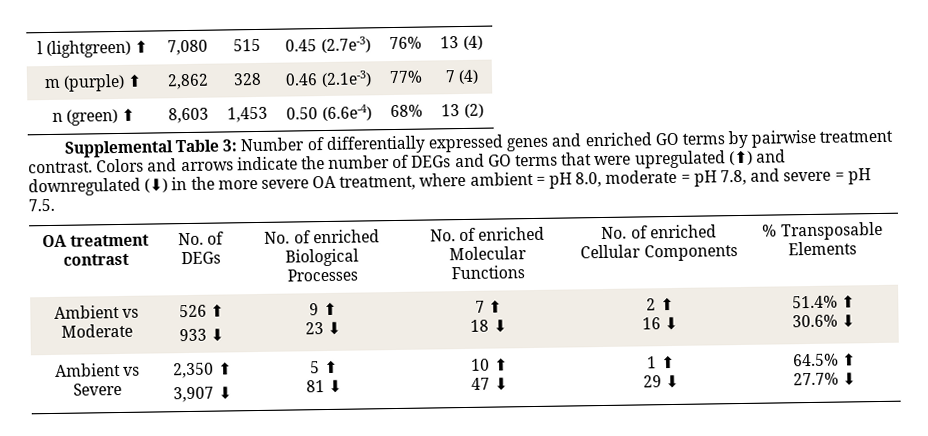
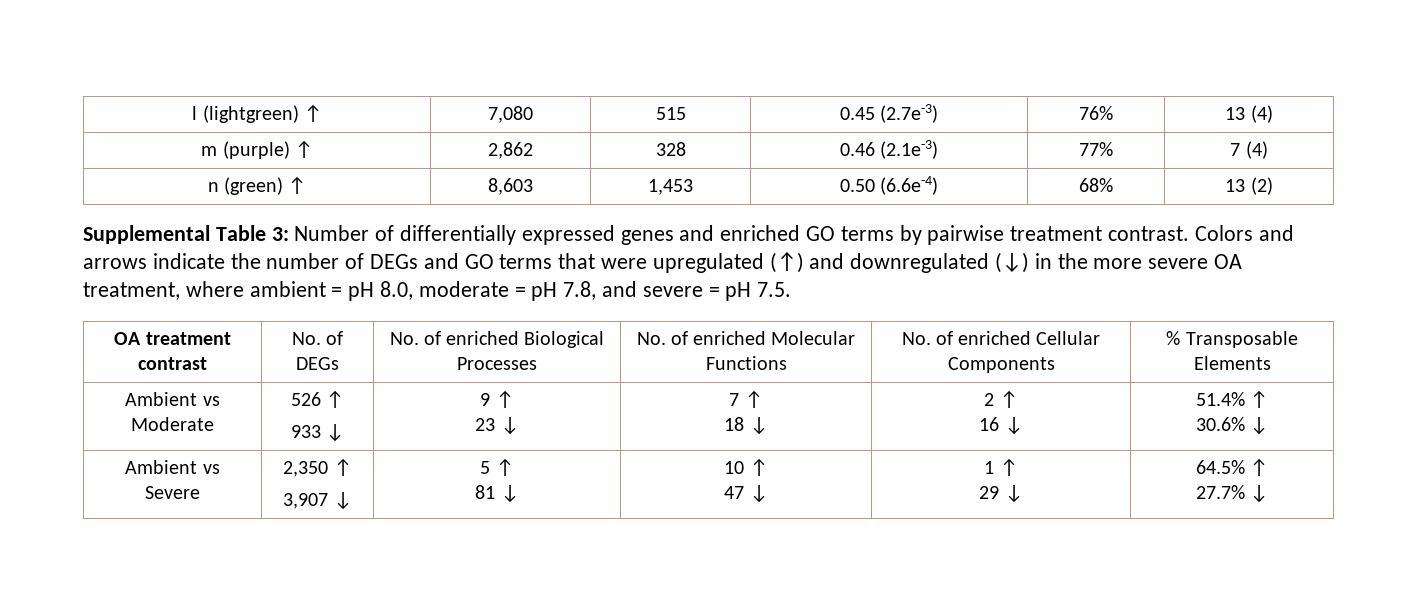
[134,39,149,53] ⬆ -> [303,104,322,122] ↑
[127,73,143,87] ⬆ -> [294,140,313,158] ↑
[121,107,136,121] ⬆ -> [288,176,307,194] ↑
[728,149,753,166] (⬆) -> [769,252,804,273] (↑)
[144,178,169,193] (⬇) -> [995,252,1030,273] (↓)
[210,303,225,317] ⬆ -> [326,390,345,408] ↑
[210,328,225,342] ⬇ -> [326,424,345,442] ↓
[322,301,337,316] ⬆ -> [495,390,514,408] ↑
[327,321,342,335] [474,299,503,313] ⬇ | 7 ⬆ -> [500,417,519,435] [729,390,763,408] ↓ | 7 ↑
[492,319,507,333] ⬇ -> [749,417,768,435] ↓
[659,296,674,311] ⬆ -> [999,390,1018,408] ↑
[664,316,679,331] ⬇ -> [1004,417,1023,435] ↓
[841,294,856,308] ⬆ -> [1250,390,1269,408] ↑
[841,314,856,328] ⬇ -> [1250,417,1269,435] ↓
[217,361,232,375] ⬆ -> [333,458,352,476] ↑
[217,386,232,400] ⬇ -> [333,492,352,510] ↓
[323,359,338,374] ⬆ -> [495,458,514,476] ↑
[328,379,343,393] ⬇ -> [500,485,519,503] ↓
[493,357,508,371] ⬆ -> [749,458,768,476] ↑
[493,377,508,391] [647,354,675,369] ⬇ | 1 ⬆ -> [749,485,768,503] [984,458,1018,476] ↓ | 1 ↑
[665,374,680,389] ⬇ -> [1004,485,1023,503] ↓
[841,352,857,366] ⬆ -> [1250,458,1269,476] ↑
[842,372,857,386] ⬇ -> [1250,485,1269,503] ↓

